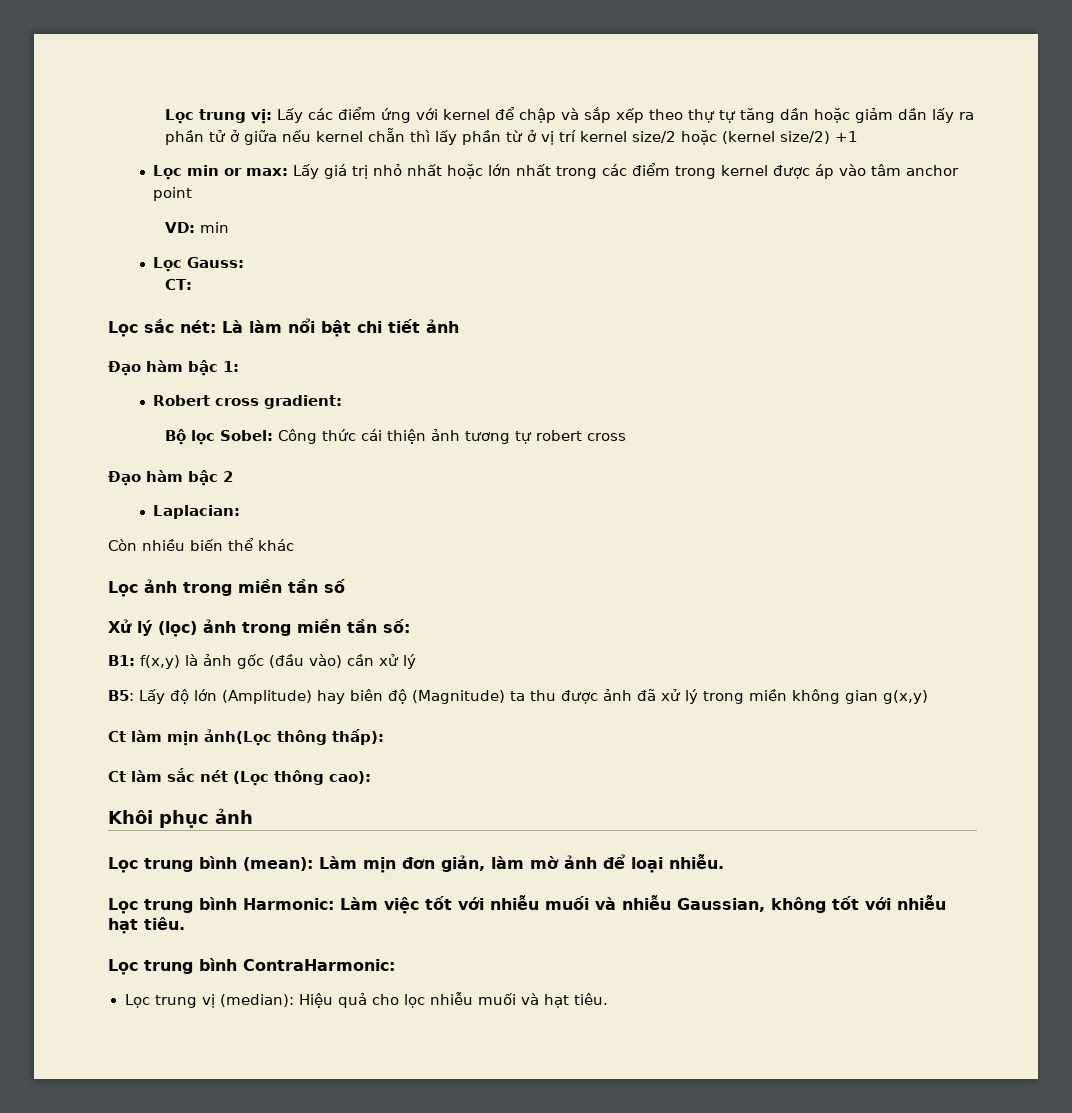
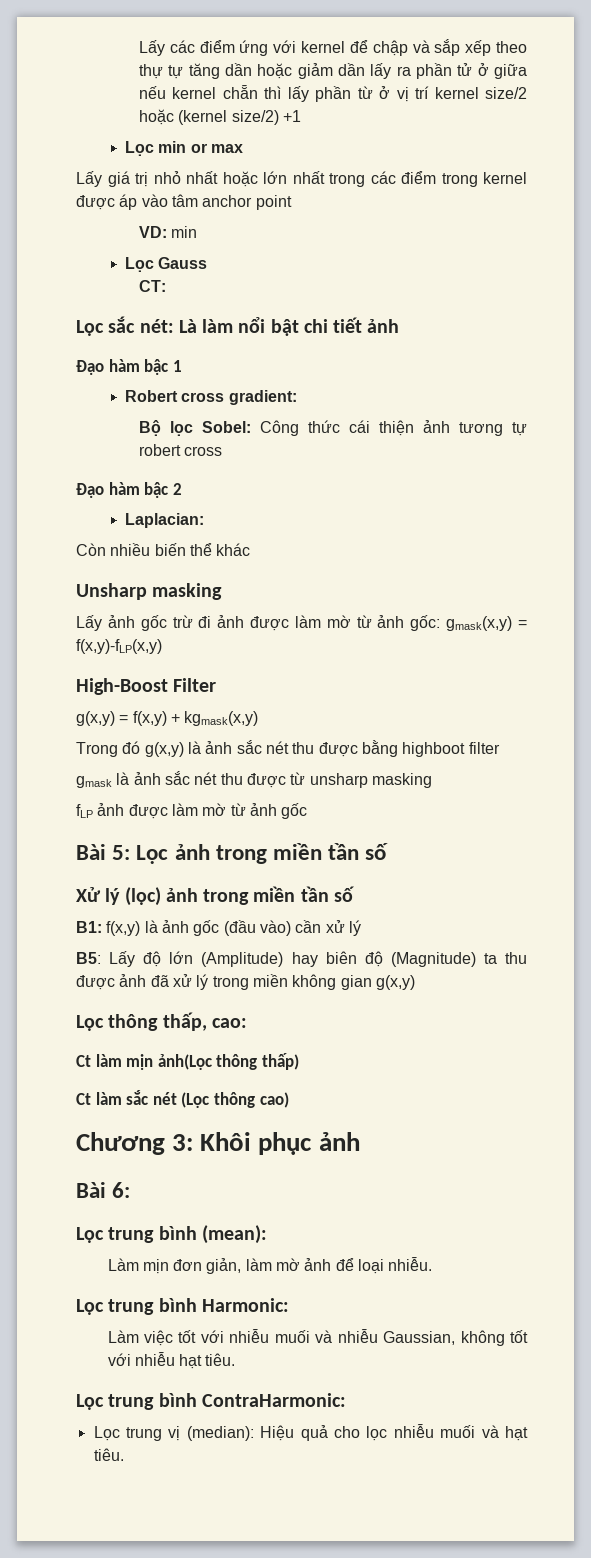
[165,109,273,124] Lọc trung vị: -> (139, 48) none
[246,168,289,176] max: -> [211,144,244,153] max //
[187,257,245,268] Gauss: -> [158,257,208,269] Gauss
[223,361,239,372] 1: -> [172,360,182,372] 1
(294, 545) none -> [76,583,223,600] [76,615,528,631] [76,639,162,654] [76,678,217,695] [76,711,259,726] [76,740,500,757] [76,771,432,788] [76,803,308,819] [76,844,131,860] Unsharp masking // Lấy ảnh gốc trừ đi ảnh được làm mờ từ ảnh gốc: gmask(x,y) = f(x,y)-fLP(x,y) // High-Boost Filter // g(x,y) = f(x,y) + kgmask(x,y) // Trong đó g(x,y) là ảnh sắc nét thu được bằng highboot filter // gmask là ảnh sắc nét thu được từ unsharp masking // fLP ảnh được làm mờ từ ảnh gốc // Bài 5:
[383,619,410,633] số: -> [333,886,355,902] số
(928, 697) none -> [76,1012,247,1031] // Lọc thông thấp, cao:
[332,729,384,745] thấp): -> [261,1053,299,1070] thấp)
[329,771,371,784] cao): // -> [259,1092,289,1108] [76,1132,194,1155] cao) // Chương 3:
(253, 816) none -> [76,1182,131,1198] // Bài 6:
(313, 864) none -> (267, 1234) //
(334, 904) none -> (289, 1305) //

